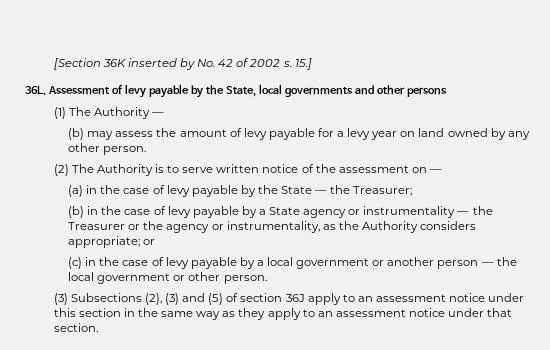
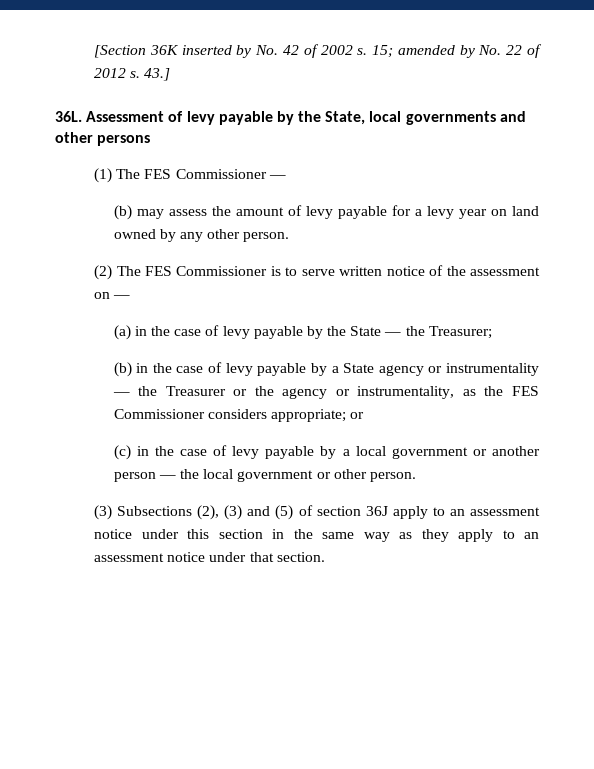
[294,58,312,70] 15.] -> [372,44,542,58] [94,68,171,81] 15; amended by No. 22 of 2012 s. 43.]
[93,107,150,119] Authority -> [144,169,267,179] FES Commissioner
[96,164,153,176] Authority -> [144,266,268,276] FES Commissioner
[361,221,418,233] Authority -> [512,386,540,396] [113,409,205,419] FES Commissioner

